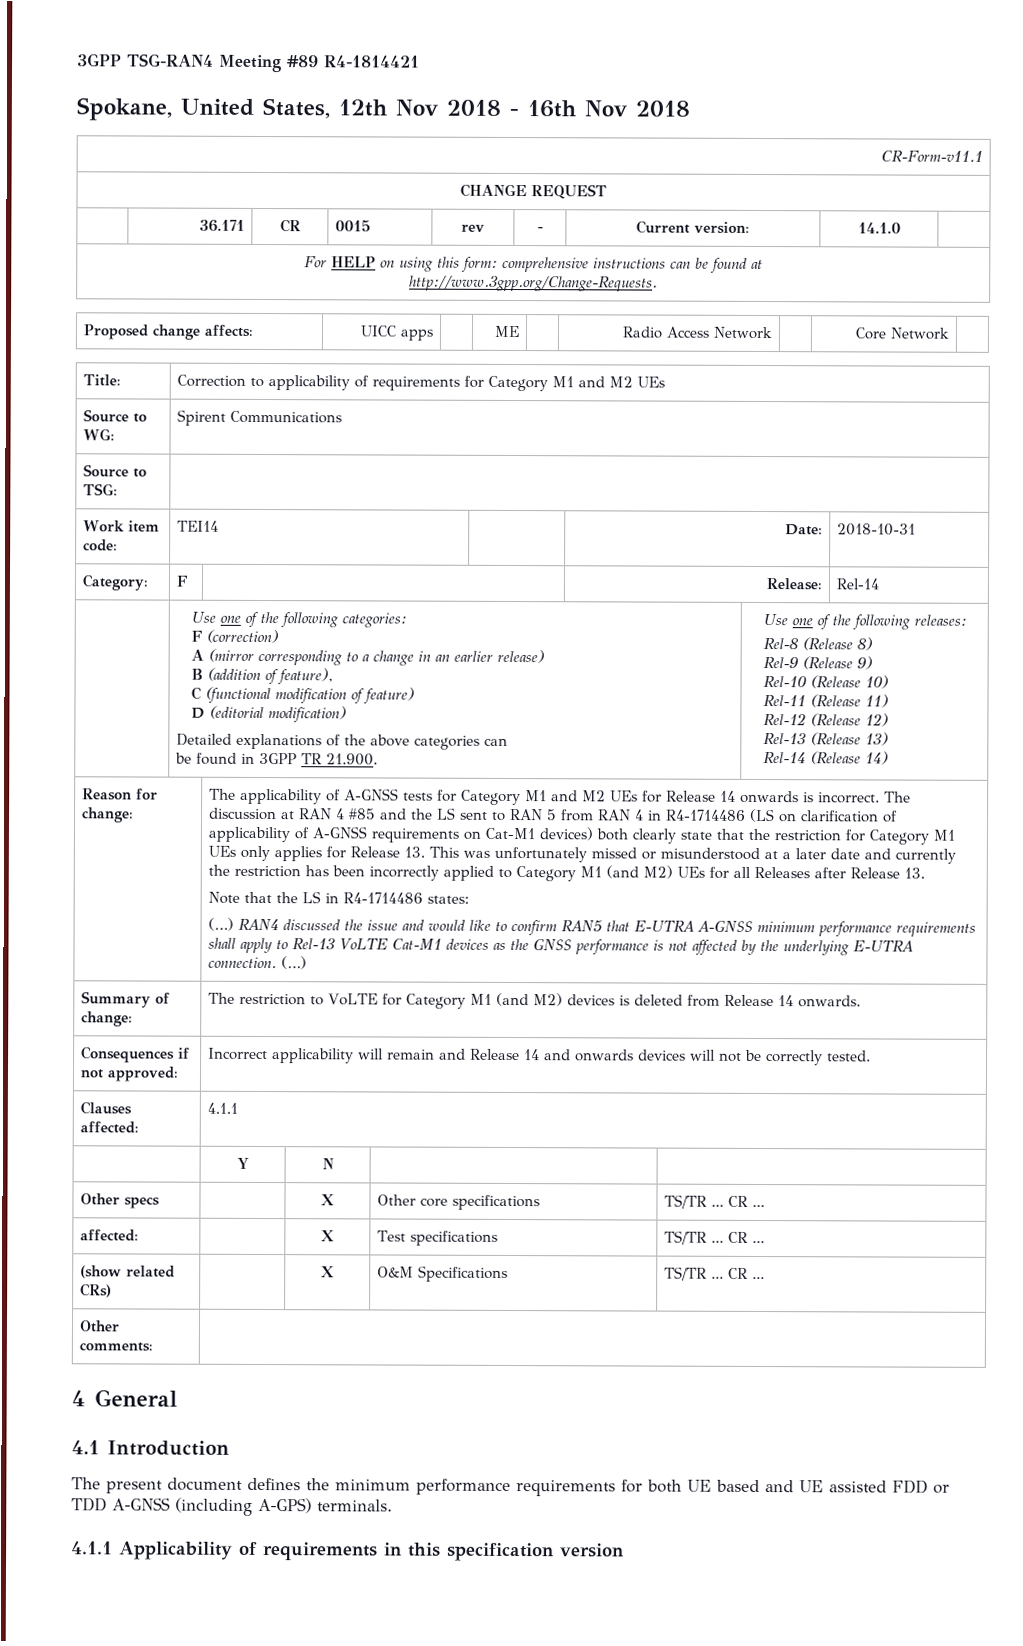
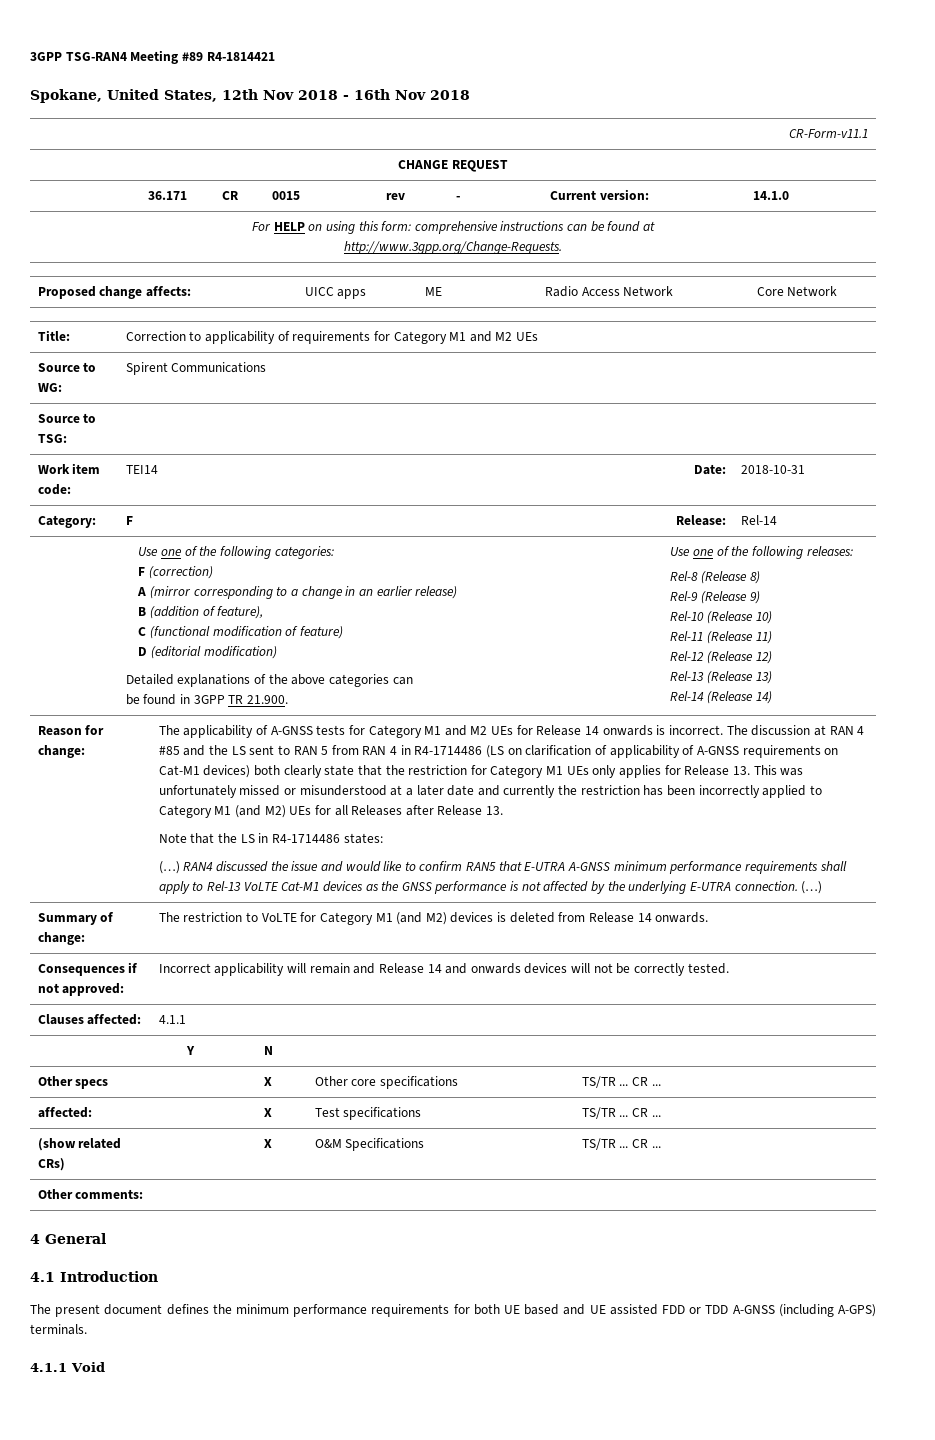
[119,1541,624,1562] Applicability of requirements in this specification version -> [71,1362,105,1372] Void

